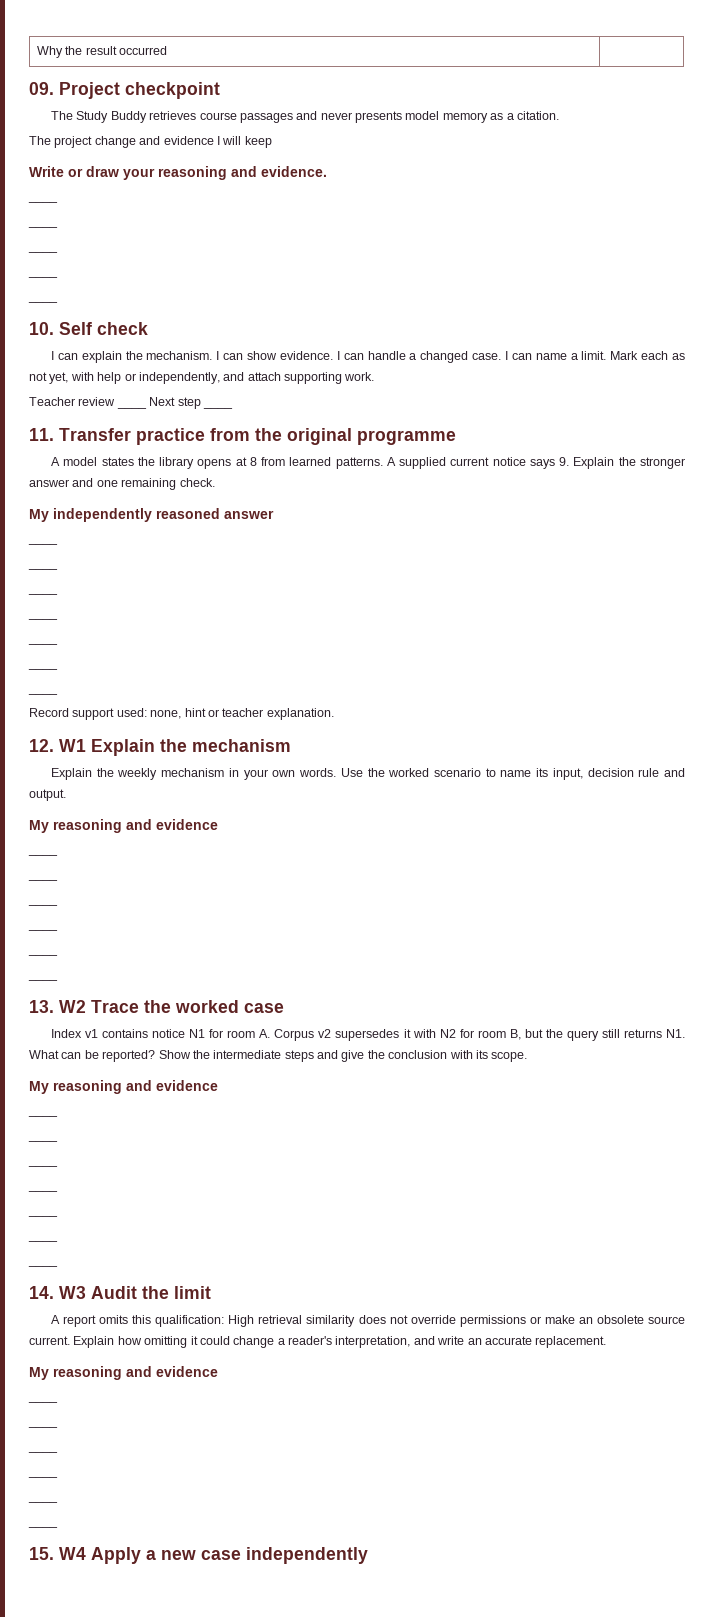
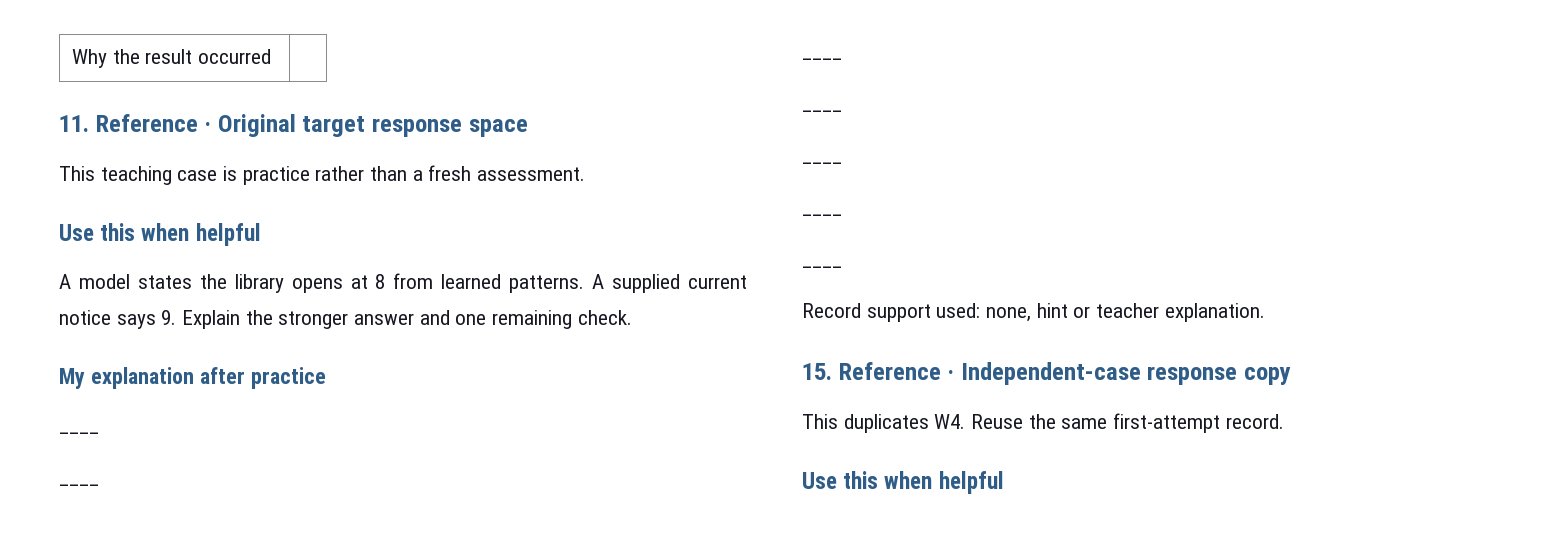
[29,82,220,99] [51,111,559,123] [29,136,272,148] [29,166,327,180] [28,200,58,203] [28,225,58,228] [28,250,58,253] [28,275,58,278] [28,300,58,303] [29,322,148,335] [51,351,686,363] [29,372,375,384] [29,397,116,406] [116,406,147,409] [149,397,233,409] [29,428,456,445] 09. Project checkpoint // The Study Buddy retrieves course passages and never presents model memory as a citation. // The project change and evidence I will keep // Write or draw your reasoning and evidence. // ____ // ____ // ____ // ____ // ____ // 10. Self check // I can explain the mechanism. I can show evidence. I can handle a changed case. I can name a limit. Mark each as not yet, with help or independently, and attach supporting work. // Teacher review ____ Next step ____ // 11. Transfer practice from the original programme -> [59,114,528,137] [59,165,586,185] [59,223,261,246] 11. Reference · Original target response space // This teaching case is practice rather than a fresh assessment. // Use this when helpful
[53,508,274,522] independently reasoned answer -> [90,367,326,389] explanation after practice
[29,739,291,756] [51,768,685,780] [29,789,66,801] [29,819,218,833] [28,853,58,856] [28,878,58,881] [28,903,58,906] [28,928,58,931] [28,953,58,956] [28,978,58,981] [29,1000,284,1013] [51,1029,685,1041] [29,1050,528,1062] [29,1080,218,1094] [28,1114,58,1117] [28,1139,58,1142] [28,1164,58,1167] [28,1189,58,1192] [28,1214,58,1217] [28,1239,58,1242] [28,1264,58,1267] [29,1286,211,1299] [51,1315,685,1327] [29,1336,607,1348] [29,1366,218,1380] [28,1400,58,1403] [28,1425,58,1428] [28,1450,58,1453] [28,1475,58,1478] [28,1500,58,1503] [28,1525,58,1528] [29,1547,368,1564] 12. W1 Explain the mechanism // Explain the weekly mechanism in your own words. Use the worked scenario to name its input, decision rule and output. // My reasoning and evidence // ____ // ____ // ____ // ____ // ____ // ____ // 13. W2 Trace the worked case // Index v1 contains notice N1 for room A. Corpus v2 supersedes it with N2 for room B, but the query still returns N1. What can be reported? Show the intermediate steps and give the conclusion with its scope. // My reasoning and evidence // ____ // ____ // ____ // ____ // ____ // ____ // ____ // 14. W3 Audit the limit // A report omits this qualification: High retrieval similarity does not override permissions or make an obsolete source current. Explain how omitting it could change a reader's interpretation, and write an accurate replacement. // My reasoning and evidence // ____ // ____ // ____ // ____ // ____ // ____ // 15. W4 Apply a new case independently -> [802,362,1292,385] [802,413,1284,433] [802,471,1004,494] 15. Reference · Independent-case response copy // This duplicates W4. Reuse the same first-attempt record. // Use this when helpful

